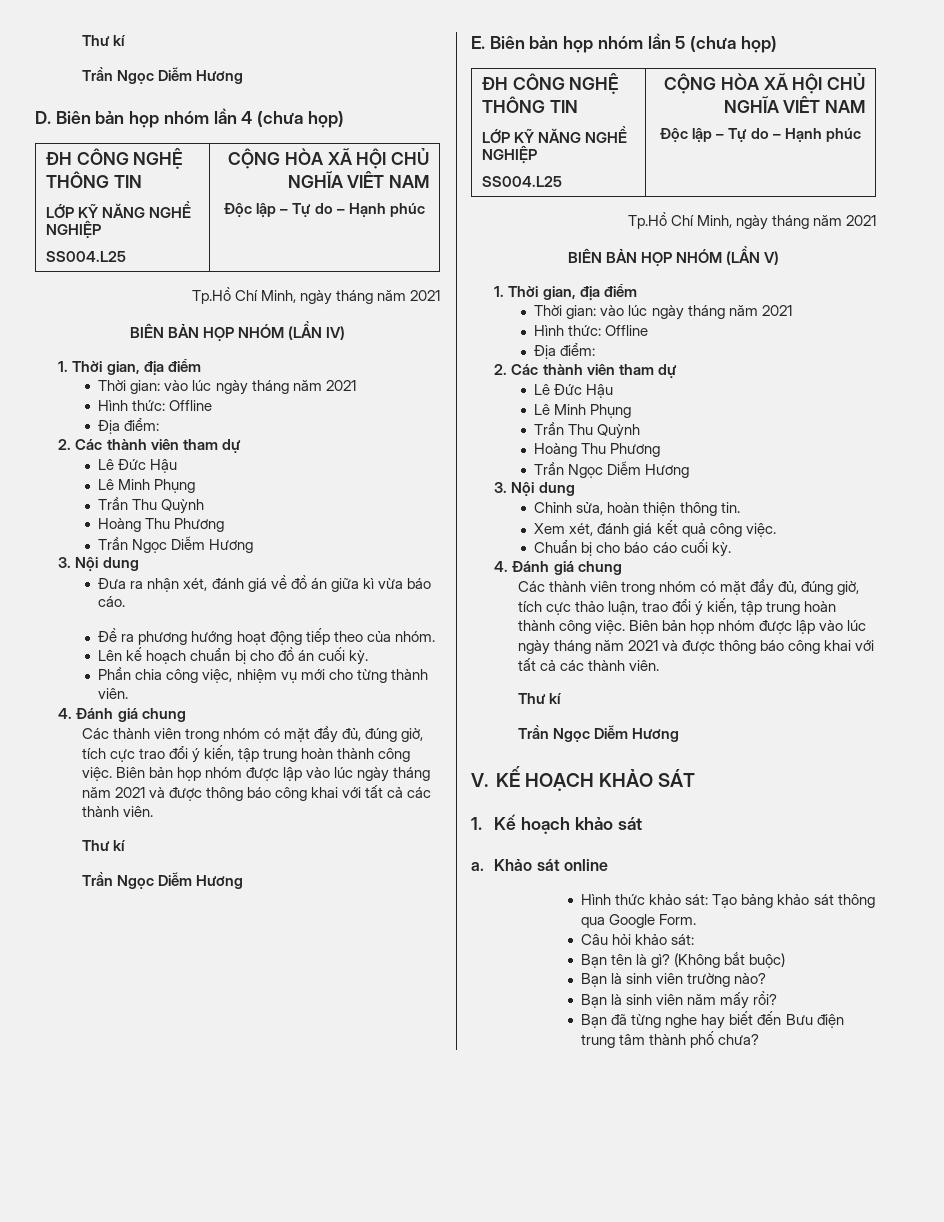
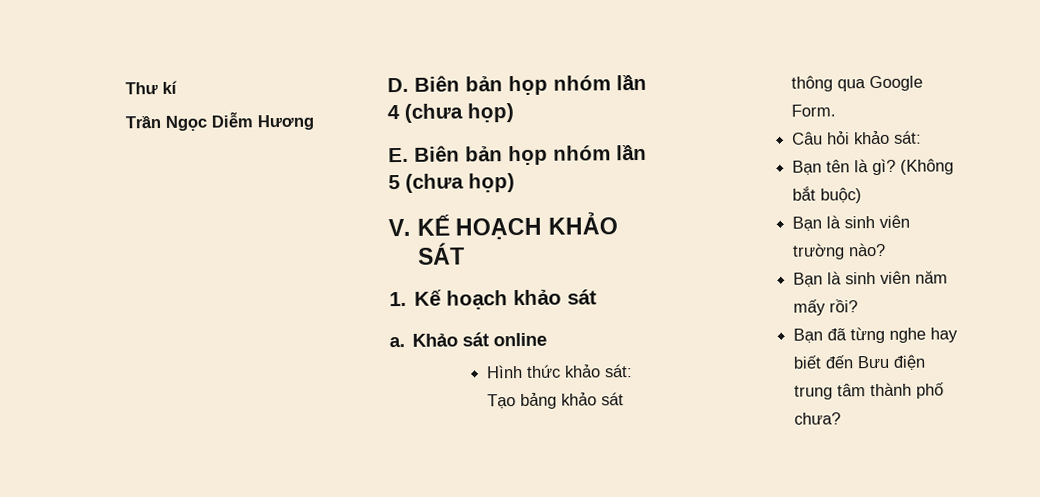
[45,148,183,169] [45,171,142,188] [45,201,192,218] [45,220,101,239] [45,251,126,262] [228,148,430,169] [287,171,430,188] [224,203,425,218] [191,287,441,305] [129,321,346,342] [58,358,201,376] [98,380,356,395] [98,400,213,411] [98,418,160,434] [58,439,241,454] [98,459,178,473] [98,479,196,493] [98,497,205,514] [98,518,225,532] [98,536,254,553] [58,557,139,572] [98,575,431,592] [98,596,126,607] [98,628,435,645] [98,647,368,665] [98,667,428,683] [98,688,129,699] [58,708,186,722] [81,726,424,743] [81,745,411,763] [81,767,431,782] [81,785,432,801] [81,806,153,817] [81,840,126,851] [81,872,243,890] // ĐH CÔNG NGHỆ THÔNG TIN // LỚP KỸ NĂNG NGHỀ NGHIỆP // SS004.L25 | CỘNG HÒA XÃ HỘI CHỦ NGHĨA VIÊT NAM // Độc lập – Tự do – Hạnh phúc // Tp.Hồ Chí Minh, ngày tháng năm 2021 // BIÊN BẢN HỌP NHÓM (LẦN IV) // 1. Thời gian, địa điểm // Thời gian: vào lúc ngày tháng năm 2021 // Hình thức: Offline // Địa điểm: // 2. Các thành viên tham dự // Lê Đức Hậu // Lê Minh Phụng // Trần Thu Quỳnh // Hoàng Thu Phương // Trần Ngọc Diễm Hương // 3. Nội dung // Đưa ra nhận xét, đánh giá về đồ án giữa kì vừa báo cáo. // Đề ra phương hướng hoạt động tiếp theo của nhóm. // Lên kế hoạch chuẩn bị cho đồ án cuối kỳ. // Phần chia công việc, nhiệm vụ mới cho từng thành viên. // 4. Đánh giá chung // Các thành viên trong nhóm có mặt đầy đủ, đúng giờ, tích cực trao đổi ý kiến, tập trung hoàn thành công việc. Biên bản họp nhóm được lập vào lúc ngày tháng năm 2021 và được thông báo công khai với tất cả các thành viên. // Thư kí // Trần Ngọc Diễm Hương -> (514, 113) none
[481,73,619,94] [481,96,578,113] [481,126,628,143] [481,145,537,164] [481,176,562,187] [664,73,866,94] [723,96,866,113] [660,128,861,143] [627,212,877,230] [567,246,780,267] [494,283,637,301] [534,305,792,320] [534,325,649,336] [534,343,596,359] [494,364,677,379] [534,384,614,398] [534,404,632,418] [534,422,641,439] [534,443,661,457] [534,461,690,478] [494,482,575,497] [534,502,740,516] [534,520,776,537] [534,539,731,557] [494,561,622,575] [517,579,860,596] [517,598,837,616] [517,620,867,634] [517,640,875,655] [517,658,660,671] [517,693,562,704] [517,725,679,743] // ĐH CÔNG NGHỆ THÔNG TIN // LỚP KỸ NĂNG NGHỀ NGHIỆP // SS004.L25 | CỘNG HÒA XÃ HỘI CHỦ NGHĨA VIÊT NAM // Độc lập – Tự do – Hạnh phúc // Tp.Hồ Chí Minh, ngày tháng năm 2021 // BIÊN BẢN HỌP NHÓM (LẦN V) // 1. Thời gian, địa điểm // Thời gian: vào lúc ngày tháng năm 2021 // Hình thức: Offline // Địa điểm: // 2. Các thành viên tham dự // Lê Đức Hậu // Lê Minh Phụng // Trần Thu Quỳnh // Hoàng Thu Phương // Trần Ngọc Diễm Hương // 3. Nội dung // Chỉnh sửa, hoàn thiện thông tin. // Xem xét, đánh giá kết quả công việc. // Chuẩn bị cho báo cáo cuối kỳ. // 4. Đánh giá chung // Các thành viên trong nhóm có mặt đầy đủ, đúng giờ, tích cực thảo luận, trao đổi ý kiến, tập trung hoàn thành công việc. Biên bản họp nhóm được lập vào lúc ngày tháng năm 2021 và được thông báo công khai với tất cả các thành viên. // Thư kí // Trần Ngọc Diễm Hương -> (515, 183) none

